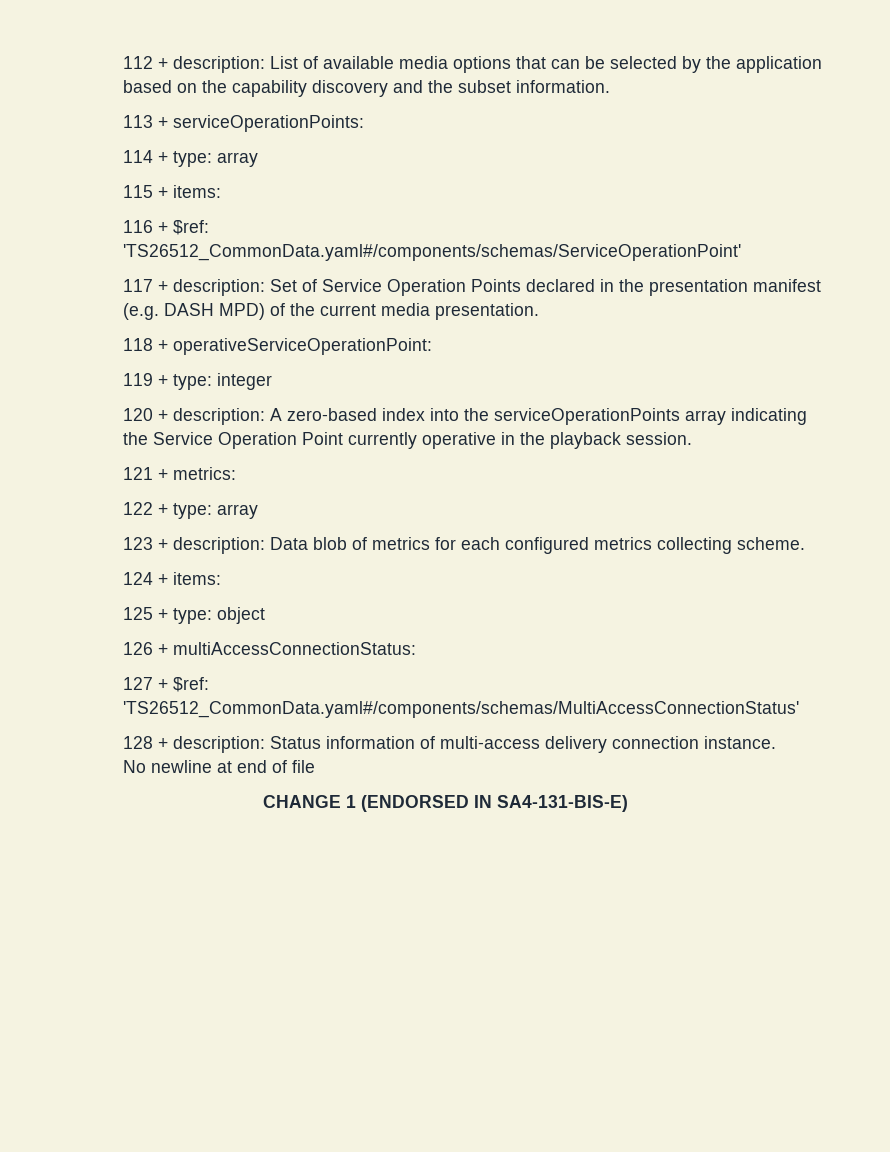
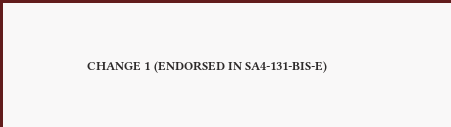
[122,56,822,73] [122,80,610,97] [122,115,364,132] [122,150,258,167] [122,185,221,198] [122,220,209,235] [122,244,741,261] [122,279,821,296] [122,303,539,320] [122,338,432,355] [122,373,272,390] [122,408,807,425] [122,432,692,449] [122,467,236,480] [122,502,258,519] [122,537,805,554] [122,572,221,585] [122,607,265,624] [122,642,416,655] [122,677,209,692] [122,701,799,718] [122,736,776,753] [122,760,315,773] 112 + description: List of available media options that can be selected by the application based on the capability discovery and the subset information. // 113 + serviceOperationPoints: // 114 + type: array // 115 + items: // 116 + $ref: 'TS26512_CommonData.yaml#/components/schemas/ServiceOperationPoint' // 117 + description: Set of Service Operation Points declared in the presentation manifest (e.g. DASH MPD) of the current media presentation. // 118 + operativeServiceOperationPoint: // 119 + type: integer // 120 + description: A zero-based index into the serviceOperationPoints array indicating the Service Operation Point currently operative in the playback session. // 121 + metrics: // 122 + type: array // 123 + description: Data blob of metrics for each configured metrics collecting scheme. // 124 + items: // 125 + type: object // 126 + multiAccessConnectionStatus: // 127 + $ref: 'TS26512_CommonData.yaml#/components/schemas/MultiAccessConnectionStatus' // 128 + description: Status information of multi-access delivery connection instance. // No newline at end of file // -> (86, 66) none

